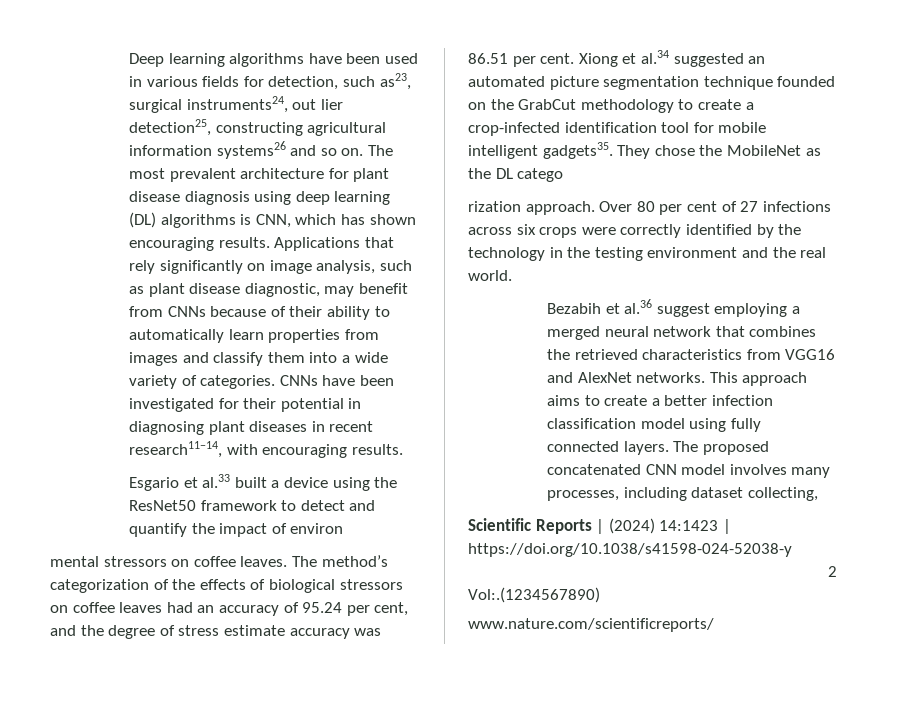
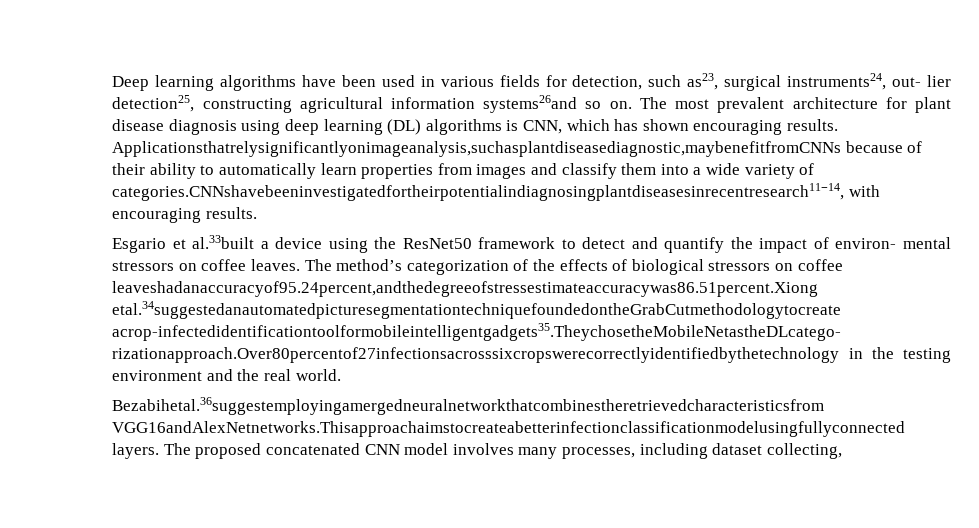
[292,99,317,110] out -> [892,77,922,87] out-
[216,141,317,159] systems26 and -> [483,95,578,113] systems26and
[274,237,394,251] [129,260,413,274] [129,283,409,297] [129,306,206,317] Applications that rely significantly on image analysis, such as plant disease diagnostic, may benefit from CNNs -> [112,141,842,157] Applicationsthatrelysignificantlyonimageanalysis,suchasplantdiseasediagnostic,maybenefitfromCNNs
[200,375,395,389] [129,398,362,412] [129,421,374,435] [129,441,223,458] categories. CNNs have been investigated for their potential in diagnosing plant diseases in recent research11−14, -> [112,183,845,201] categories.CNNshavebeeninvestigatedfortheirpotentialindiagnosingplantdiseasesinrecentresearch11−14,
[202,474,267,488] al.33 built -> [192,235,255,249] al.33built
[290,523,344,534] environ // -> [835,238,897,249] environ-
[119,602,409,616] [50,625,382,639] [468,50,766,67] [468,76,836,90] [468,99,754,113] [468,122,767,136] [468,142,821,159] [468,168,564,182] [468,201,831,215] [468,224,802,238] [468,247,545,261] leaves had an accuracy of 95.24 per cent, and the degree of stress estimate accuracy was 86.51 per cent. Xiong et al.34 suggested an automated picture segmentation technique founded on the GrabCut methodology to create a crop-infected identification tool for mobile intelligent gadgets35. They chose the MobileNet as the DL catego // rization approach. Over 80 per cent of 27 infections across six crops were correctly identified by the technology -> [112,281,819,297] [112,301,842,319] [112,323,842,341] [112,347,840,363] leaveshadanaccuracyof95.24percent,andthedegreeofstressestimateaccuracywas86.51percent.Xiong etal.34suggestedanautomatedpicturesegmentationtechniquefoundedontheGrabCutmethodologytocreate acrop-infectedidentificationtoolformobileintelligentgadgets35.TheychosetheMobileNetastheDLcatego- rizationapproach.Over80percentof27infectionsacrosssixcropswerecorrectlyidentifiedbythetechnology
[547,299,801,317] [547,326,817,340] [547,349,836,360] [547,372,808,386] [547,395,774,406] [547,418,761,432] [547,441,620,452] Bezabih et al.36 suggest employing a merged neural network that combines the retrieved characteristics from VGG16 and AlexNet networks. This approach aims to create a better infection classification model using fully connected -> [112,397,825,415] [112,421,906,437] Bezabihetal.36suggestemployingamergedneuralnetworkthatcombinestheretrievedcharacteristicsfrom VGG16andAlexNetnetworks.Thisapproachaimstocreateabetterinfectionclassificationmodelusingfullyconnected
[468,518,731,534] [468,543,792,557] [828,566,837,577] [468,587,600,603] [468,618,714,632] // Scientific Reports | (2024) 14:1423 | https://doi.org/10.1038/s41598-024-52038-y // 2 // Vol:.(1234567890) // www.nature.com/scientificreports/ -> (842, 451) none

